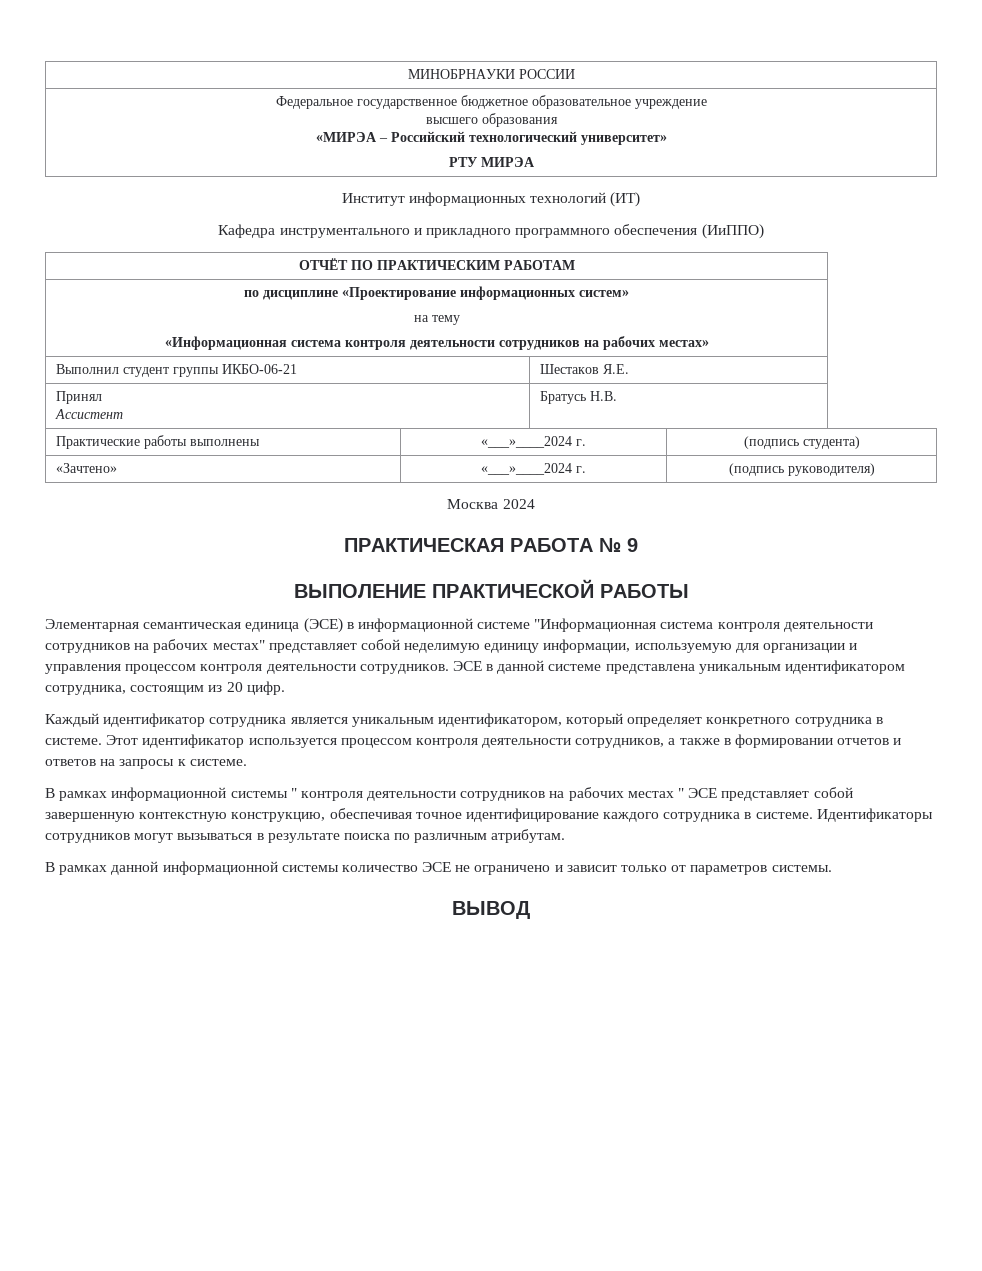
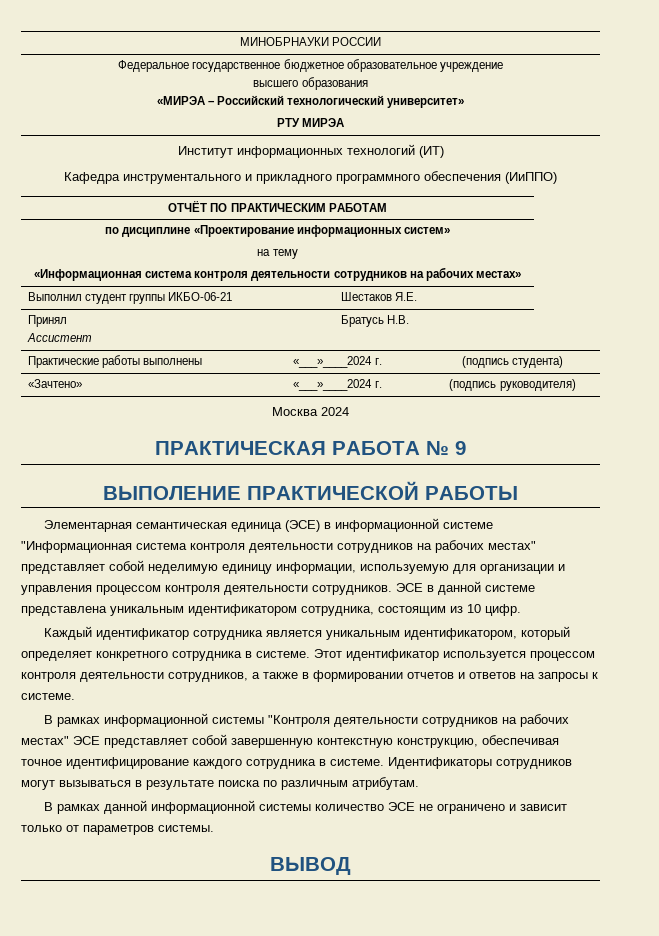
[226,682,243,692] 20 -> [467,604,481,613] 10
[290,787,685,801] " контроля деятельности сотрудников на рабочих местах " -> [267,714,569,727] [21,736,69,745] "Контроля деятельности сотрудников на рабочих местах"

